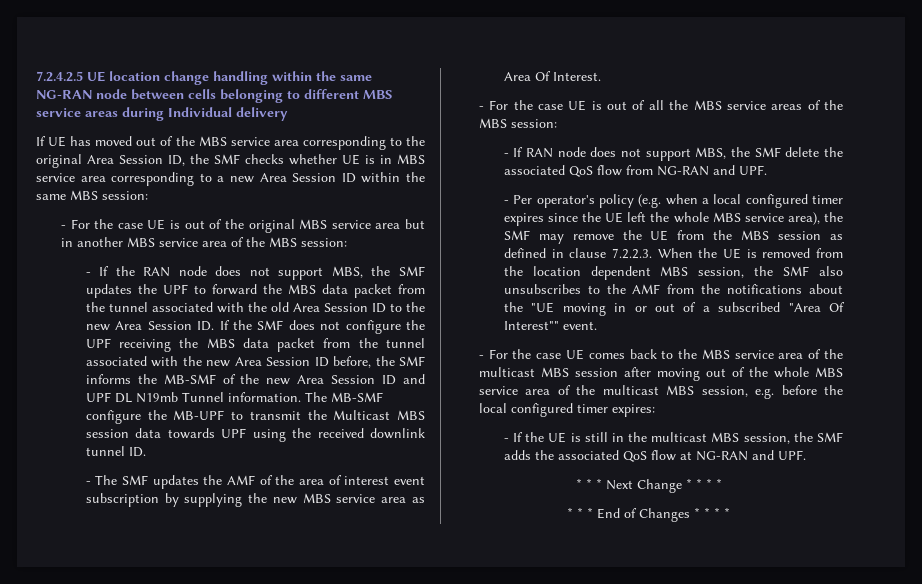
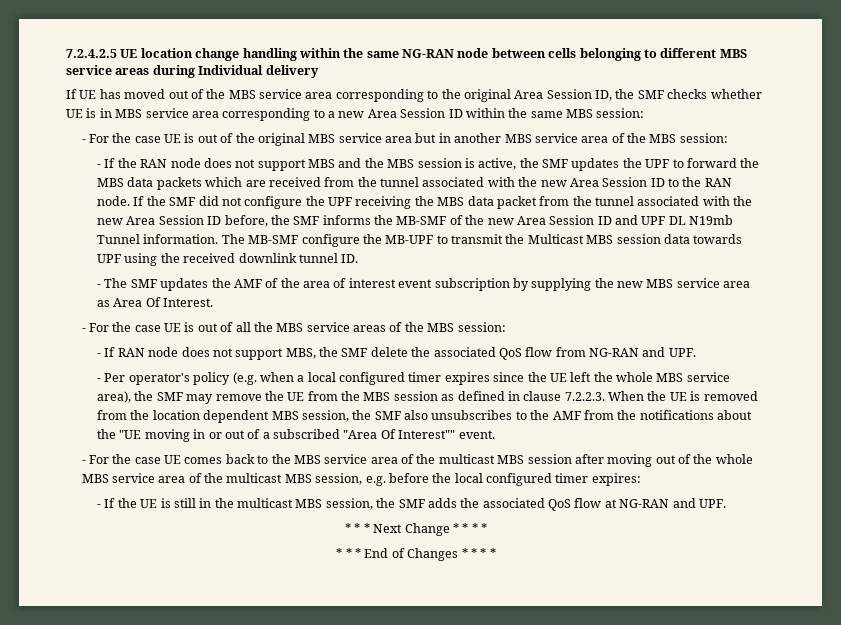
[331,266,363,278] MBS, -> [308,158,517,170] MBS and the MBS session is active,
[353,284,426,298] [85,302,289,313] packet from the tunnel associated with the old -> [156,177,567,190] packets which are received from the tunnel associated with the new
[85,321,215,331] new Area Session ID. -> [704,178,732,187] [97,196,131,206] RAN node.
[288,320,315,330] does -> [198,196,219,206] did

